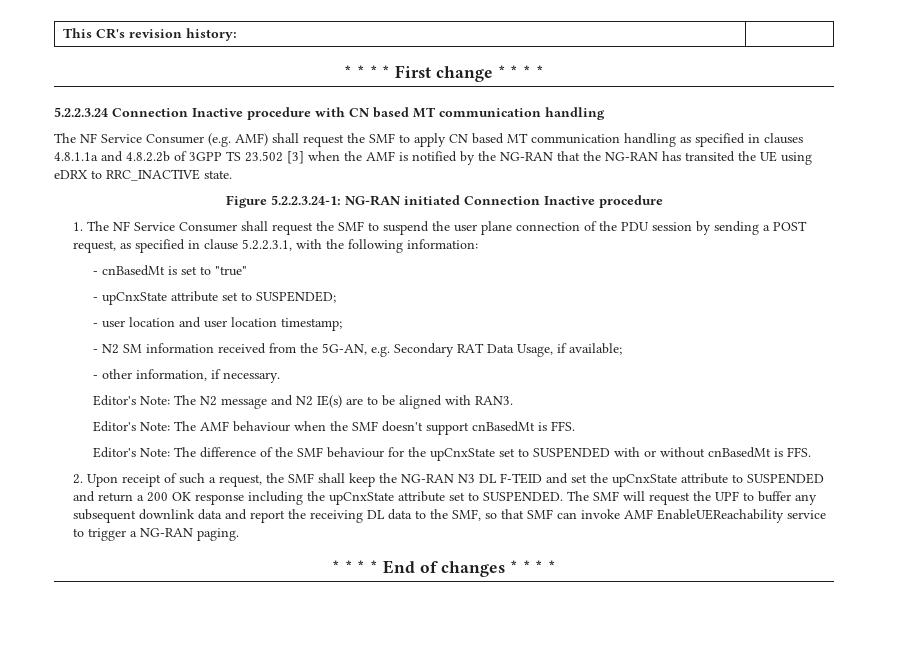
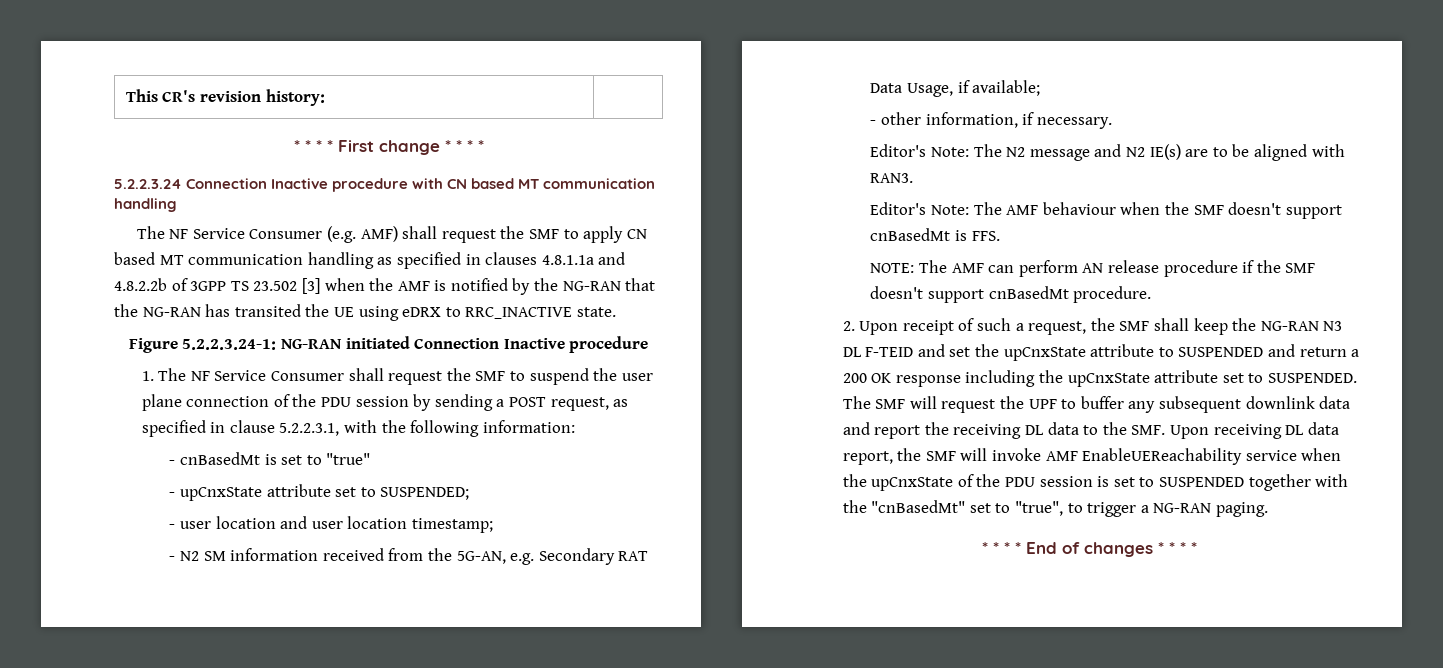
[92,447,811,461] Editor's Note: The difference of the SMF behaviour for the upCnxState set to SUSPENDED with or without cnBasedMt is FFS. -> [870,260,1316,277] [870,286,1152,303] NOTE: The AMF can perform AN release procedure if the SMF doesn't support cnBasedMt procedure.
[452,509,827,523] SMF, so that SMF can invoke AMF EnableUEReachability service -> [1131,422,1339,439] [842,448,1342,465] [842,474,1349,491] [842,500,1064,516] SMF. Upon receiving DL data report, the SMF will invoke AMF EnableUEReachability service when the upCnxState of the PDU session is set to SUSPENDED together with the "cnBasedMt" set to "true",

